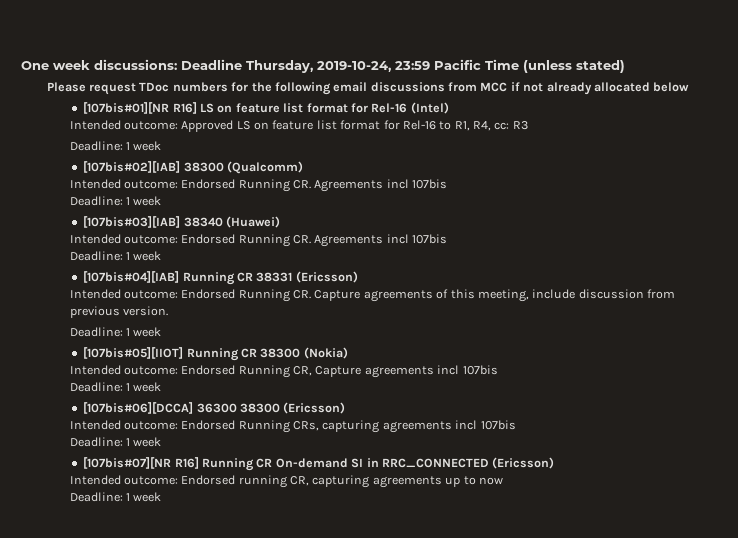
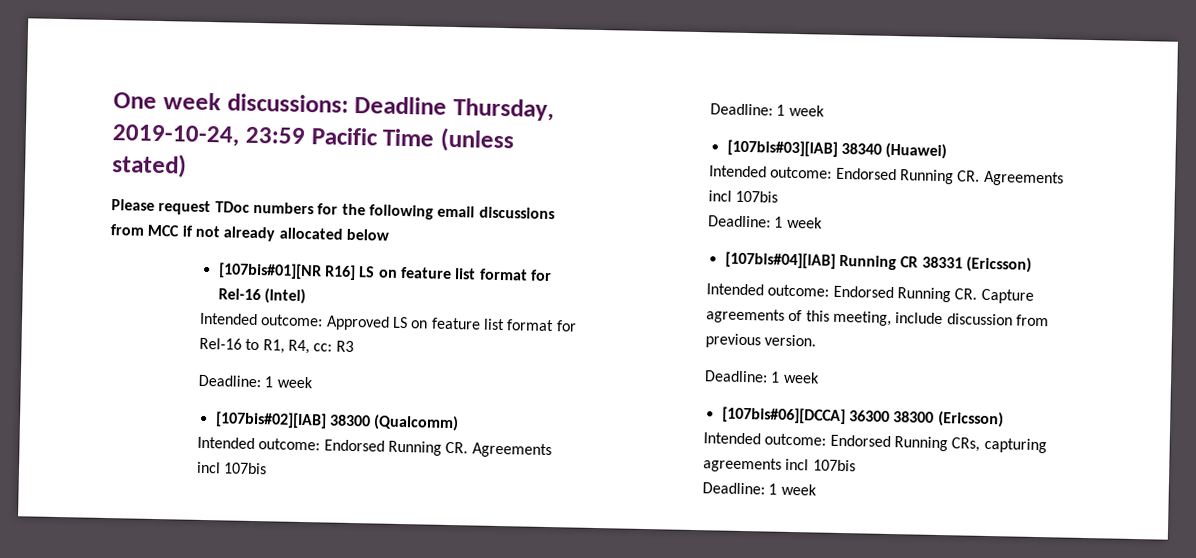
[83,347,348,361] [69,365,498,378] [69,382,162,392] // [107bis#05][IIOT] Running CR 38300 (Nokia) // Intended outcome: Endorsed Running CR, Capture agreements incl 107bis // Deadline: 1 week -> (820, 377) none
[83,457,555,471] [69,475,503,488] [69,492,162,502] // [107bis#07][NR R16] Running CR On-demand SI in RRC_CONNECTED (Ericsson) // Intended outcome: Endorsed running CR, capturing agreements up to now // Deadline: 1 week -> (817, 489) none

